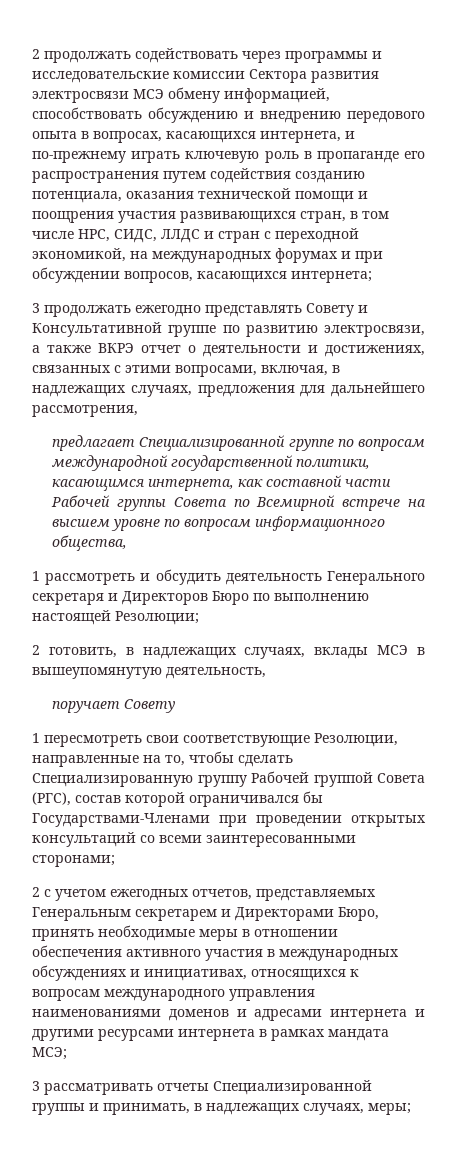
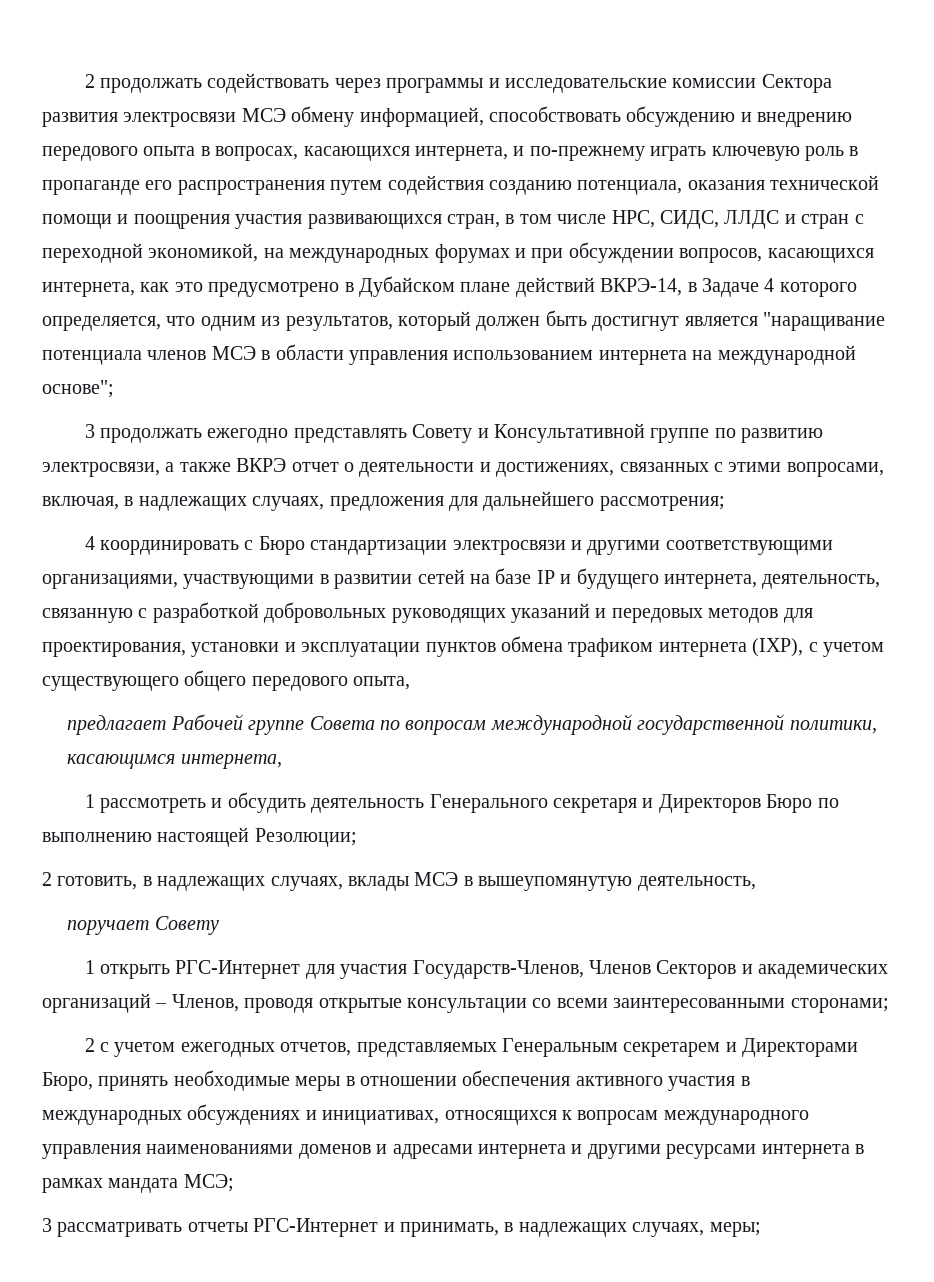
[291,271,372,283] интернета; -> [42,276,857,297] [42,310,885,331] [42,344,856,365] [42,380,114,398] интернета, как это предусмотрено в Дубайском плане действий ВКРЭ-14, в Задаче 4 которого определяется, что одним из результатов, который должен быть достигнут является "наращивание потенциала членов МСЭ в области управления использованием интернета на международной основе";
[32,405,138,417] [52,435,334,451] рассмотрения, // предлагает Специализированной группе -> [599,496,725,511] [84,536,833,555] [42,568,881,589] [42,602,813,623] [42,636,884,657] [42,670,411,691] [67,714,375,735] рассмотрения; // 4 координировать с Бюро стандартизации электросвязи и другими соответствующими организациями, участвующими в развитии сетей на базе IP и будущего интернета, деятельность, связанную с разработкой добровольных руководящих указаний и передовых методов для проектирования, установки и эксплуатации пунктов обмена трафиком интернета (IXP), с учетом существующего общего передового опыта, // предлагает Рабочей группе Совета
[238,475,392,487] [51,495,426,511] [52,516,386,531] [52,535,128,551] как составной части Рабочей группы Совета по Всемирной встрече на высшем уровне по вопросам информационного общества, -> (282, 761) none
[44,733,398,747] [32,751,293,767] [32,771,425,787] [32,791,323,807] [32,813,426,827] [32,832,136,847] пересмотреть свои соответствующие Резолюции, направленные на то, чтобы сделать Специализированную группу Рабочей группой Совета (РГС), состав которой ограничивался бы Государствами-Членами при проведении открытых консультаций -> [99,960,889,979] [42,993,527,1013] открыть РГС-Интернет для участия Государств-Членов, Членов Секторов и академических организаций – Членов, проводя открытые консультации
[213,1080,372,1095] [32,1103,85,1115] Специализированной группы -> [253,1218,379,1237] РГС-Интернет

